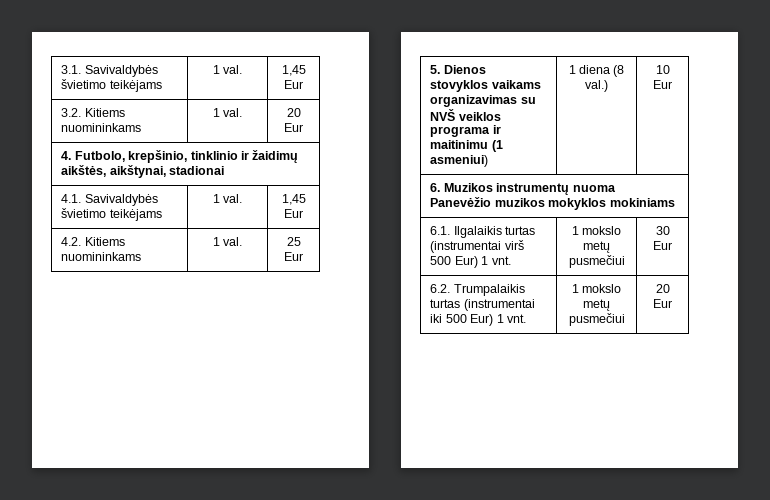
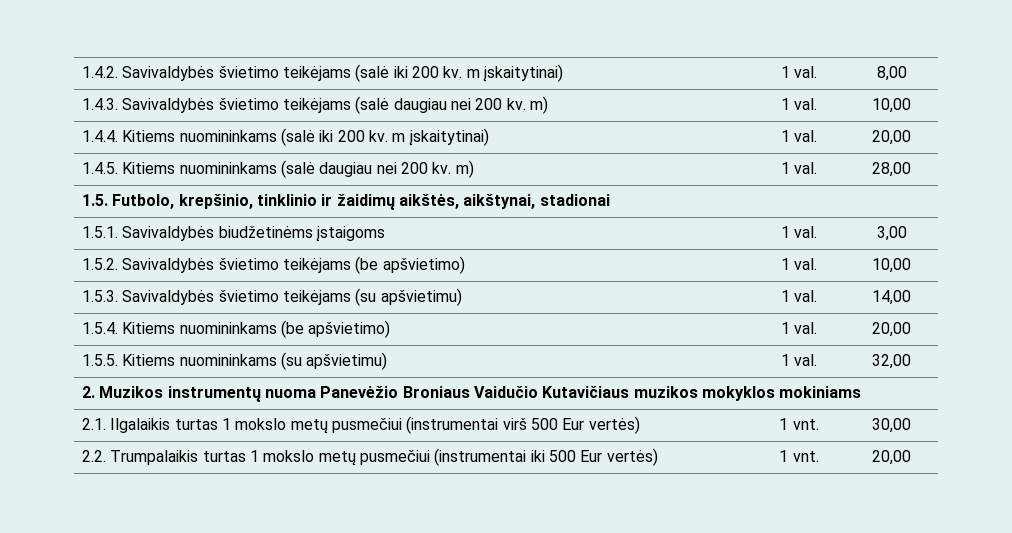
[61,65,158,77] [61,79,162,92] [212,65,243,74] [281,65,306,76] [284,80,303,89] [61,108,125,117] [61,123,142,132] [212,108,243,117] [286,108,301,117] [284,123,303,132] [61,151,72,160] 3.1. Savivaldybės švietimo teikėjams | 1 val. | 1,45 Eur // 3.2. Kitiems nuomininkams | 1 val. | 20 Eur // 4. -> [81,64,563,82] [780,66,818,78] [876,66,907,81] [81,96,548,114] [780,98,818,110] [872,98,911,113] [81,128,489,146] [780,130,818,142] [872,130,911,145] [81,160,474,178] [780,162,818,174] [872,162,911,177] [81,194,108,206] 1.4.2. Savivaldybės švietimo teikėjams (salė iki 200 kv. m įskaitytinai) | 1 val. | 8,00 // 1.4.3. Savivaldybės švietimo teikėjams (salė daugiau nei 200 kv. m) | 1 val. | 10,00 // 1.4.4. Kitiems nuomininkams (salė iki 200 kv. m įskaitytinai) | 1 val. | 20,00 // 1.4.5. Kitiems nuomininkams (salė daugiau nei 200 kv. m) | 1 val. | 28,00 // 1.5.
[61,194,158,206] [61,208,162,221] [212,194,243,203] [281,194,306,205] [284,209,303,218] [61,237,125,246] [61,252,142,261] [212,237,243,246] [286,237,301,246] [284,252,303,261] [430,65,486,74] [430,80,541,92] [430,95,536,107] [430,109,501,121] [430,125,501,137] [430,140,503,152] [430,155,489,167] [568,65,625,77] [585,80,608,92] [655,65,670,74] [653,80,672,89] [430,183,441,192] 4.1. Savivaldybės švietimo teikėjams | 1 val. | 1,45 Eur // 4.2. Kitiems nuomininkams | 1 val. | 25 Eur // 5. Dienos stovyklos vaikams organizavimas su NVŠ veiklos programa ir maitinimu (1 asmeniui) | 1 diena (8 val.) | 10 Eur // 6. -> [81,226,385,242] [780,226,818,238] [876,226,907,241] [81,256,465,274] [780,258,818,270] [872,258,911,273] [81,288,462,306] [780,290,818,302] [872,290,911,305] [81,320,391,338] [780,322,818,334] [872,322,911,337] [81,352,388,370] [780,354,818,366] [872,354,911,369] [81,386,95,398] 1.5.1. Savivaldybės biudžetinėms įstaigoms | 1 val. | 3,00 // 1.5.2. Savivaldybės švietimo teikėjams (be apšvietimo) | 1 val. | 10,00 // 1.5.3. Savivaldybės švietimo teikėjams (su apšvietimu) | 1 val. | 14,00 // 1.5.4. Kitiems nuomininkams (be apšvietimo) | 1 val. | 20,00 // 1.5.5. Kitiems nuomininkams (su apšvietimu) | 1 val. | 32,00 // 2.
(492, 202) none -> [402,385,630,398] Broniaus Vaidučio Kutavičiaus
[430,226,451,235] 6.1. -> [81,418,106,430] 2.1.
[430,240,524,253] [430,256,511,268] [571,226,622,235] [583,241,610,253] [568,255,625,268] [655,226,670,235] [653,241,672,250] [430,284,525,296] [430,299,535,311] [430,314,526,326] [571,284,622,293] [583,299,610,311] [568,313,625,326] [655,284,670,293] [653,299,672,308] (instrumentai virš 500 Eur) 1 vnt. | 1 mokslo metų pusmečiui | 30 Eur // 6.2. Trumpalaikis turtas (instrumentai iki 500 Eur) 1 vnt. | 1 mokslo metų pusmečiui | 20 Eur -> [221,416,640,434] [779,418,819,430] [872,418,911,433] [81,448,658,466] [779,450,819,462] [872,450,911,465] 1 mokslo metų pusmečiui (instrumentai virš 500 Eur vertės) | 1 vnt. | 30,00 // 2.2. Trumpalaikis turtas 1 mokslo metų pusmečiui (instrumentai iki 500 Eur vertės) | 1 vnt. | 20,00

